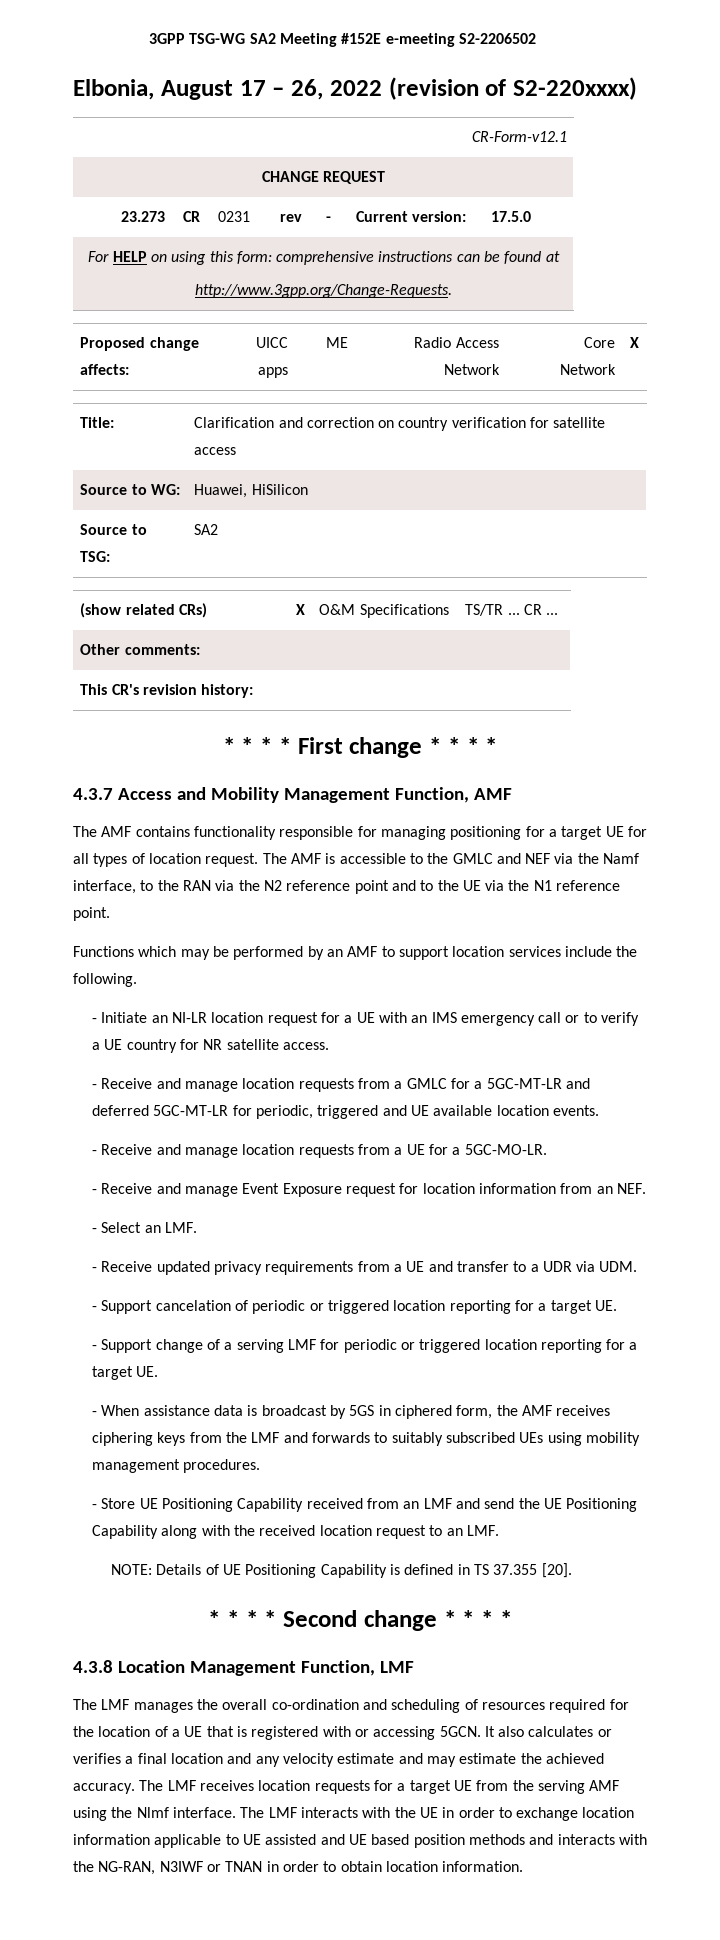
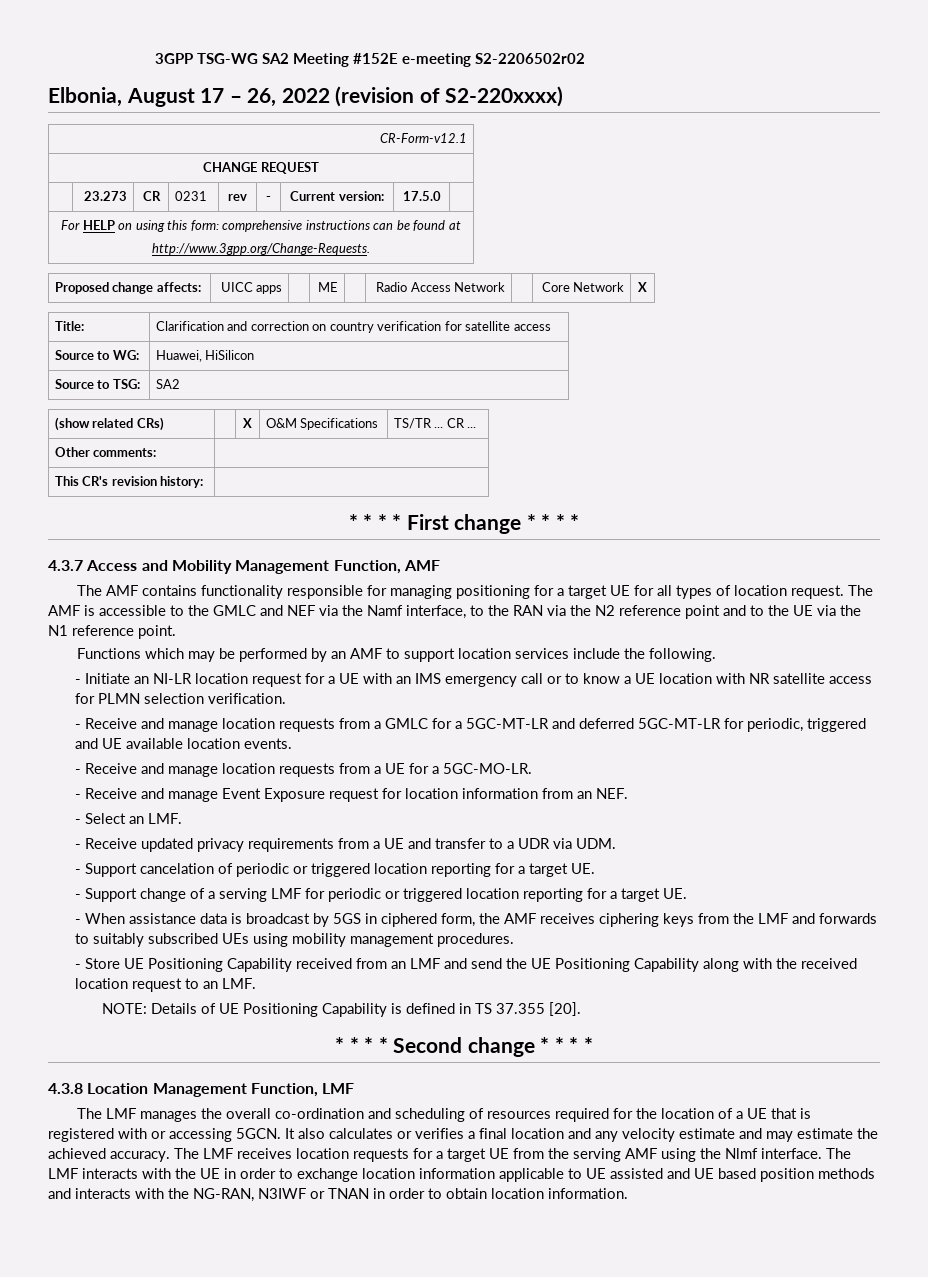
[458,33,536,44] S2-2206502 -> [475,53,586,64] S2-2206502r02
[601,1012,640,1026] [91,1039,329,1053] verify a UE country for NR satellite access. -> [582,673,872,684] [74,693,286,704] know a UE location with NR satellite access for PLMN selection verification.

